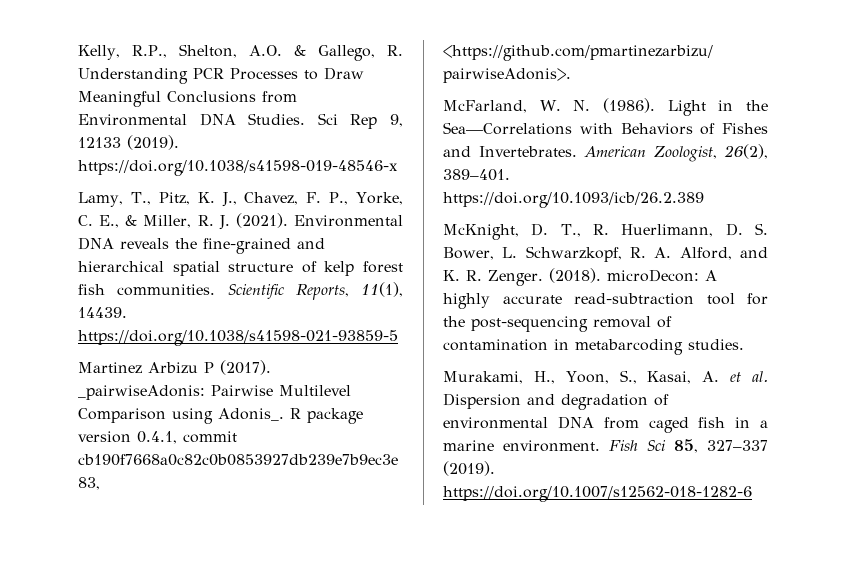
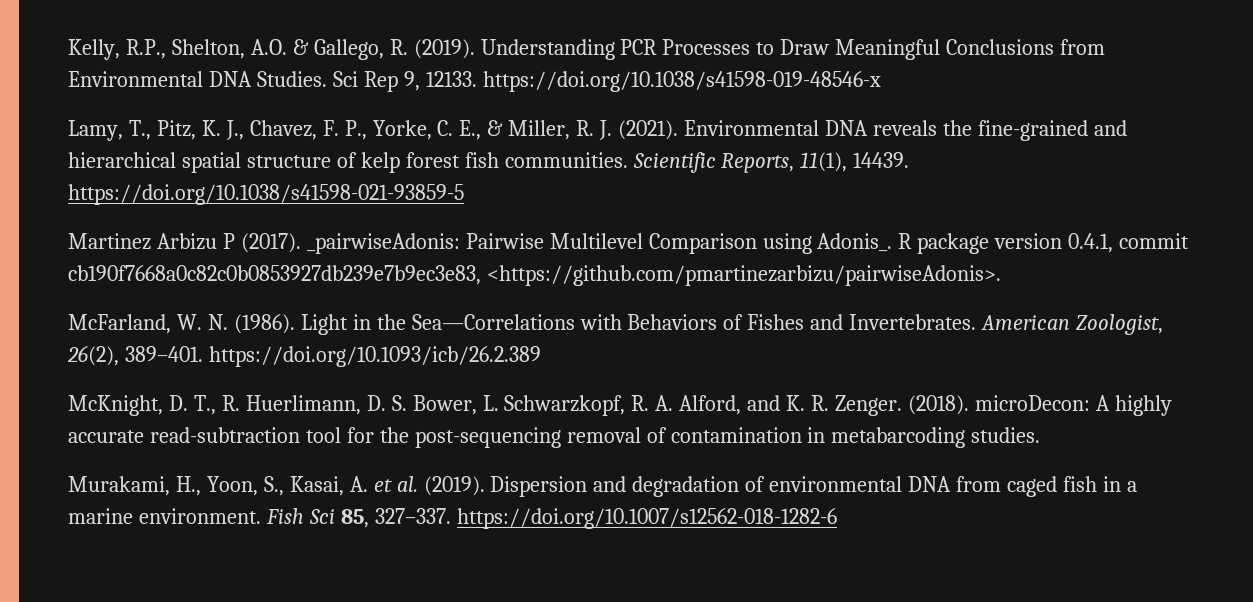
(403, 50) none -> [413,39,475,59] (2019).
[78,135,179,150] 12133 (2019). -> [425,71,477,87] 12133.
(768, 376) none -> [423,476,485,496] (2019).
[707,440,768,451] [443,461,495,476] 327–337 (2019). -> [374,508,451,524] 327–337.

